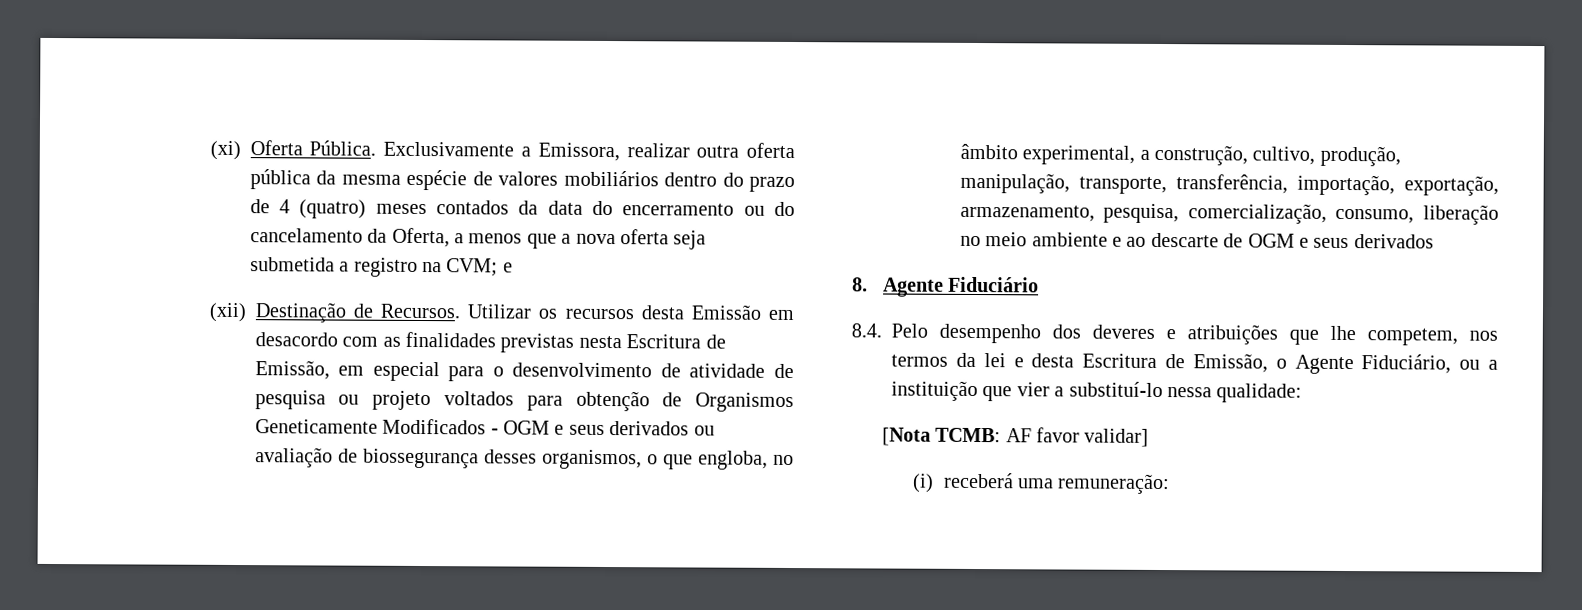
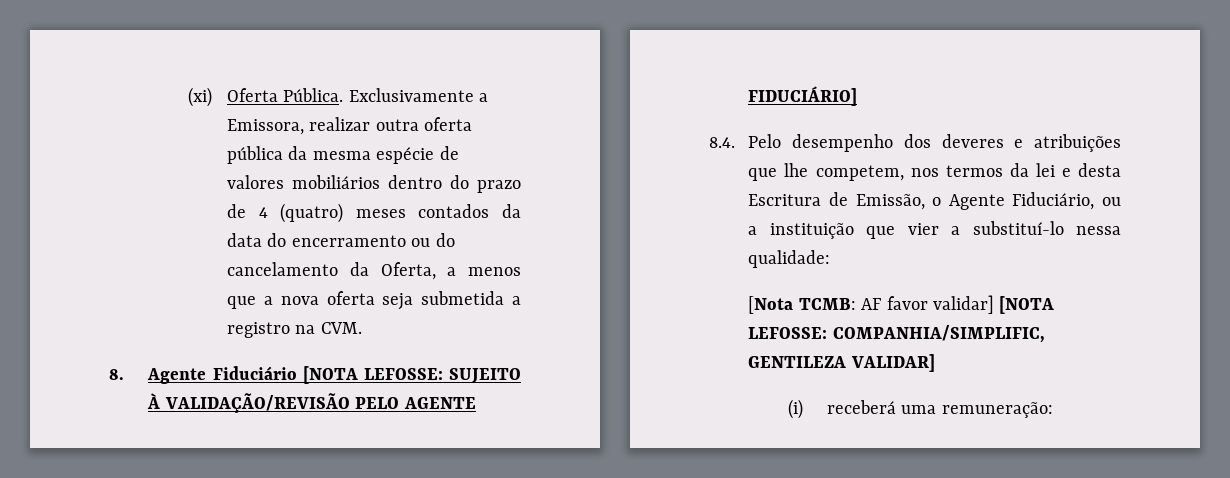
[446,258,513,277] [208,302,794,323] [254,331,726,353] [254,360,795,382] [254,390,795,413] [254,418,715,436] [254,447,794,470] [959,143,1401,167] [959,172,1499,196] [959,203,1499,225] [959,232,1434,249] [852,276,1040,297] CVM; e // (xii) Destinação de Recursos. Utilizar os recursos desta Emissão em desacordo com as finalidades previstas nesta Escritura de Emissão, em especial para o desenvolvimento de atividade de pesquisa ou projeto voltados para obtenção de Organismos Geneticamente Modificados - OGM e seus derivados ou avaliação de biossegurança desses organismos, o que engloba, no âmbito experimental, a construção, cultivo, produção, manipulação, transporte, transferência, importação, exportação, armazenamento, pesquisa, comercialização, consumo, liberação no meio ambiente e ao descarte de OGM e seus derivados // 8. Agente Fiduciário -> [320,322,362,334] [109,366,521,384] [147,393,476,413] [748,86,858,106] CVM. // 8. Agente Fiduciário [NOTA LEFOSSE: SUJEITO À VALIDAÇÃO/REVISÃO PELO AGENTE FIDUCIÁRIO]
(1150, 437) none -> [999,296,1055,314] [748,325,1045,343] [748,354,935,372] [NOTA LEFOSSE: COMPANHIA/SIMPLIFIC, GENTILEZA VALIDAR]

